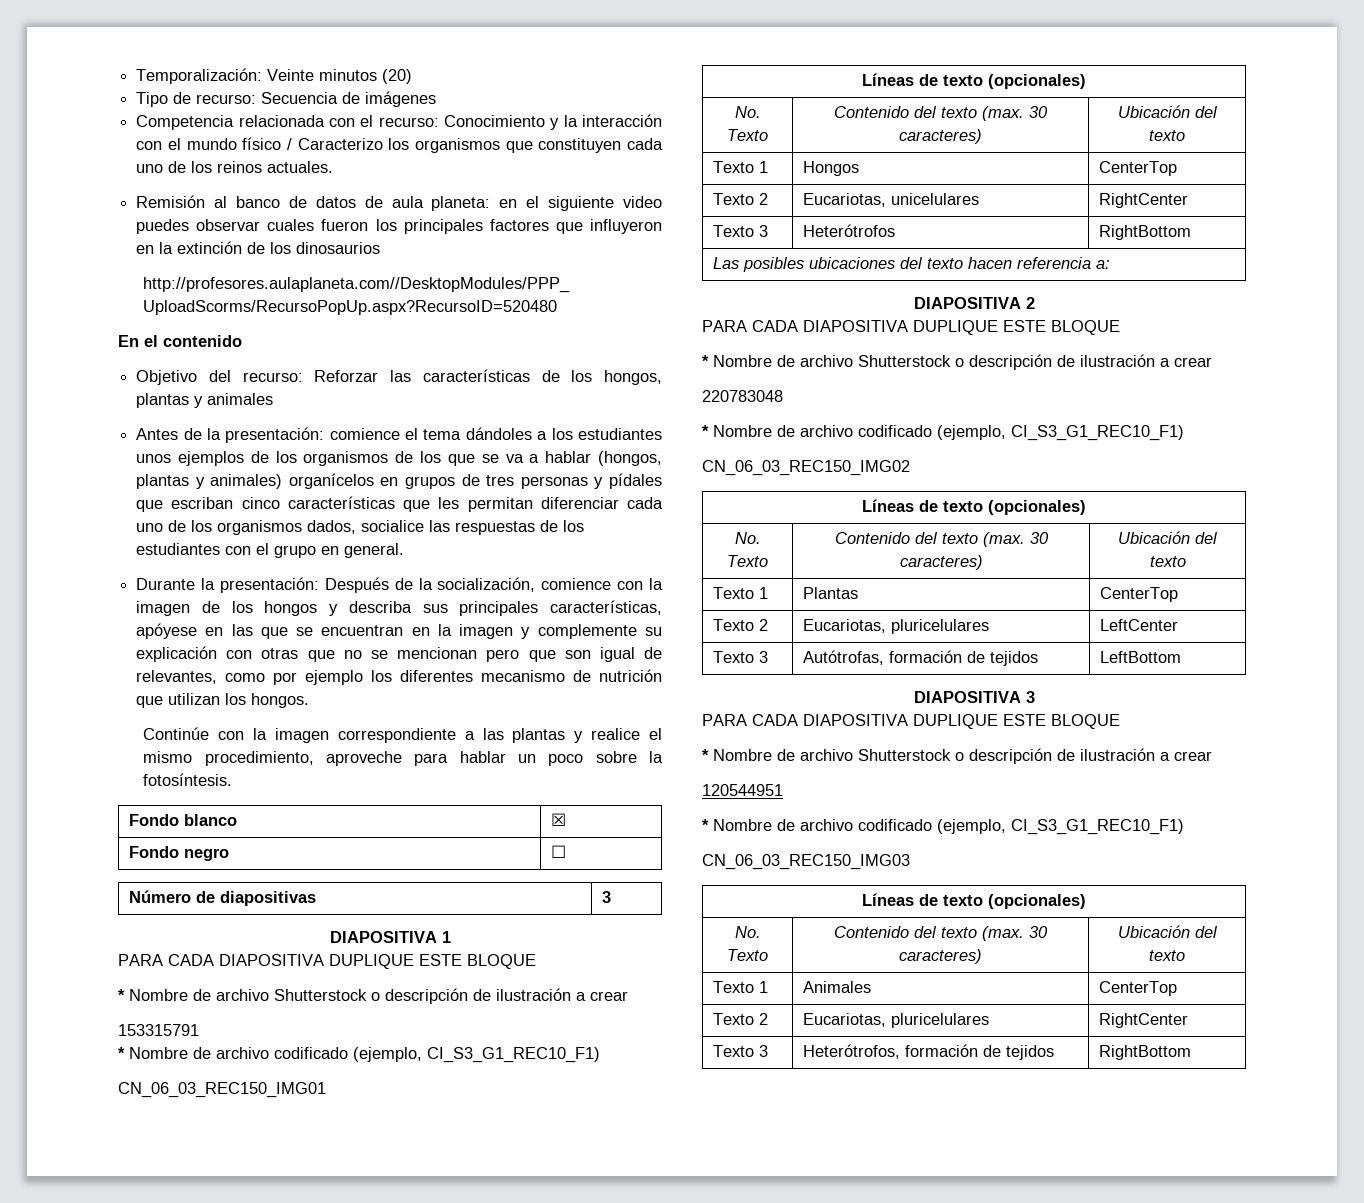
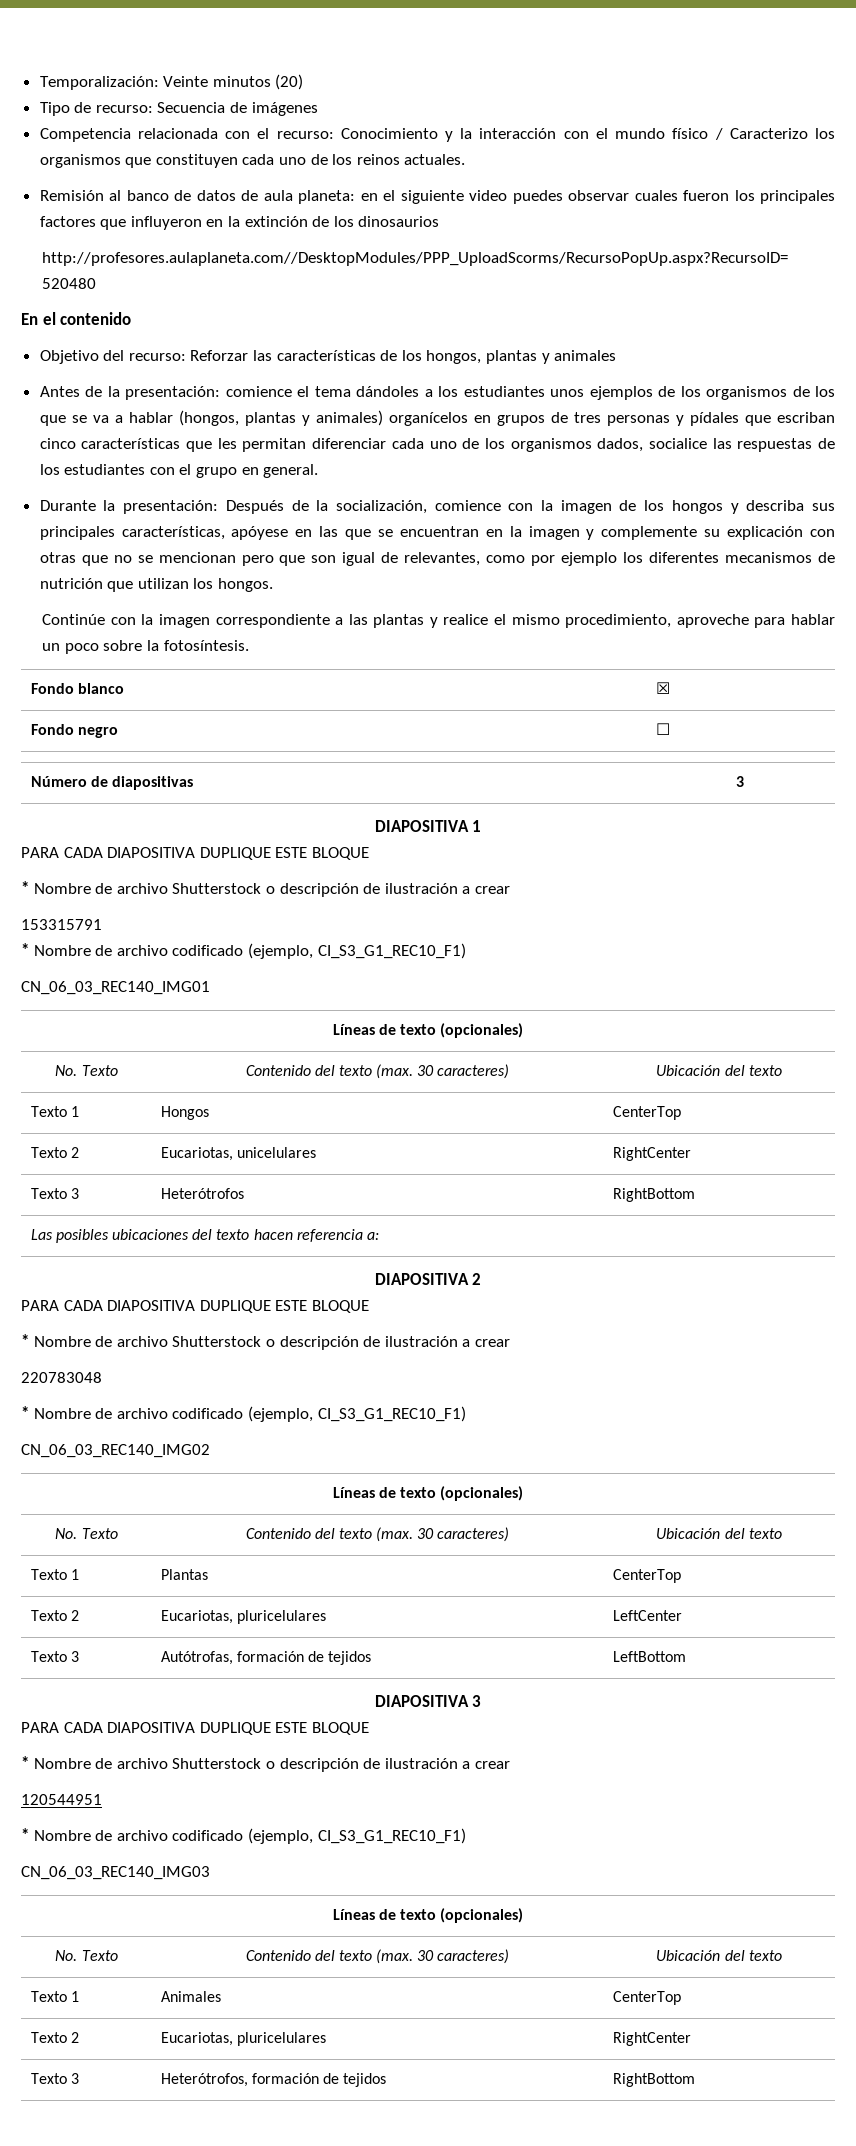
[481,670,566,682] mecanismo -> [725,552,813,563] mecanismos
[118,1082,326,1098] CN_06_03_REC150_IMG01 -> [21,981,210,995] CN_06_03_REC140_IMG01
[702,460,910,476] CN_06_03_REC150_IMG02 -> [21,1444,210,1458] CN_06_03_REC140_IMG02
[702,854,910,870] CN_06_03_REC150_IMG03 -> [21,1866,210,1880] CN_06_03_REC140_IMG03

